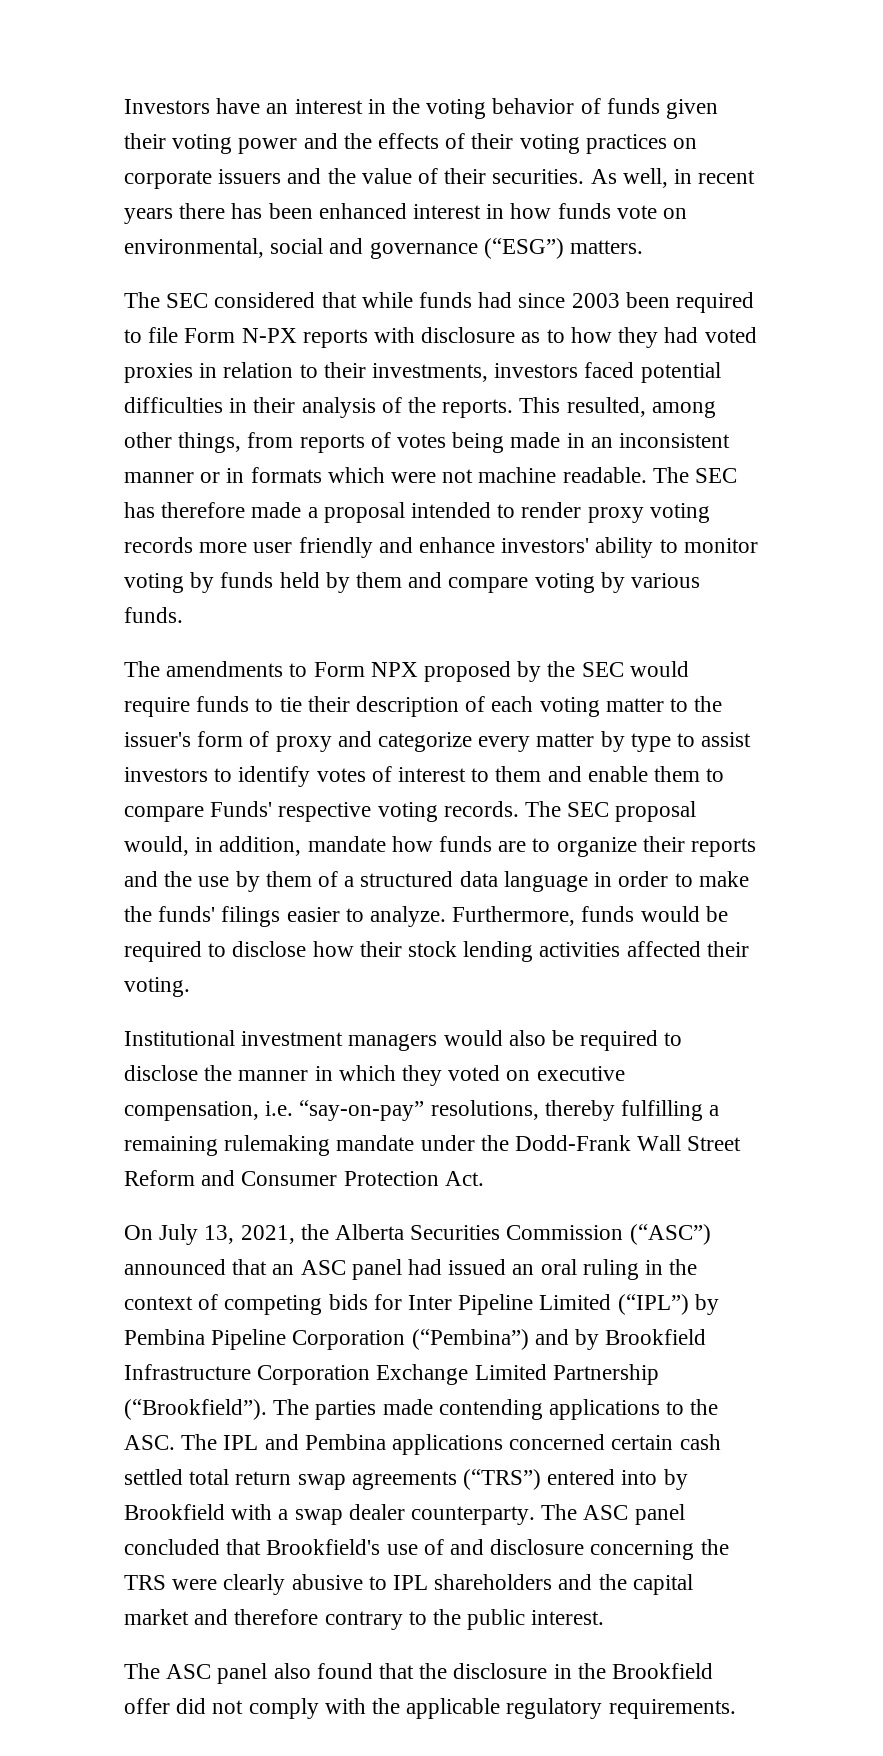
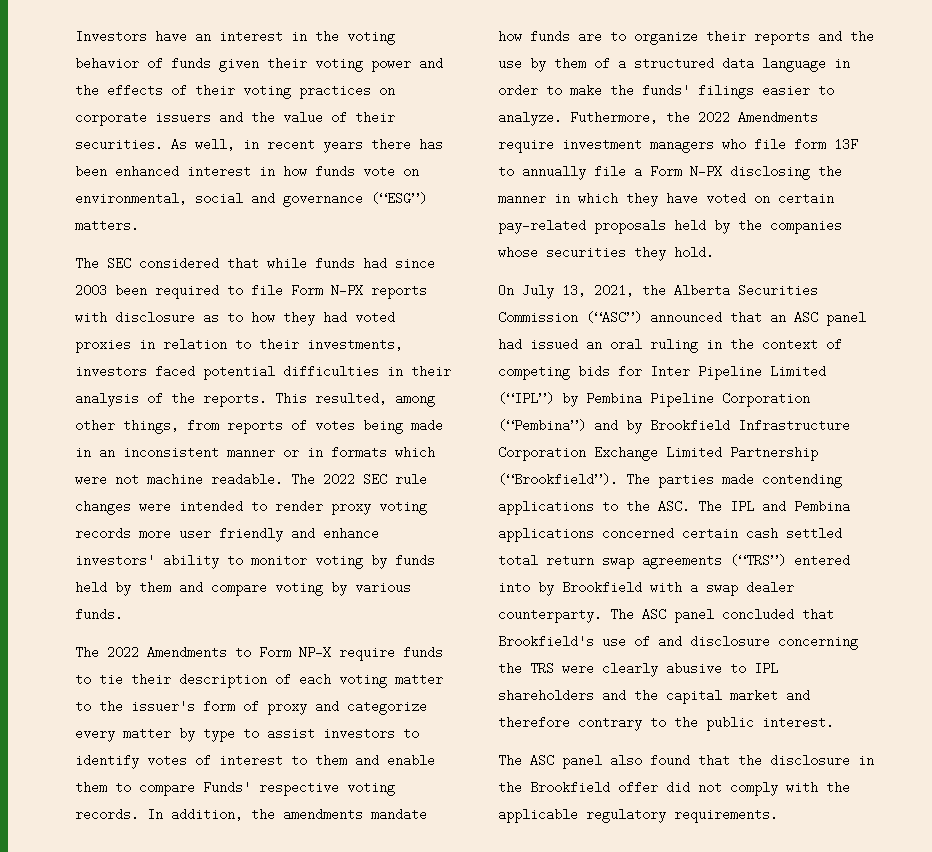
[695,468,738,483] [124,502,405,523] SEC has therefore made a proposal -> [323,473,427,486] [75,500,171,515] 2022 SEC rule changes were
[166,661,689,682] amendments to Form NPX proposed by the SEC would -> [107,646,331,659] 2022 Amendments to Form NP-X
[525,801,697,822] [124,836,302,856] The SEC proposal would, in addition, -> [147,808,363,821] In addition, the amendments
[452,906,728,926] [124,941,749,962] [124,977,190,997] [124,1030,683,1051] [124,1065,198,1081] Furthermore, funds would be required to disclose how their stock lending activities affected their voting. // Institutional investment managers would also be required to disclose -> [570,111,818,124] [498,138,858,153] [498,165,810,180] Futhermore, the 2022 Amendments require investment managers who file form 13F to annually file a Form N-PX disclosing
(443, 1075) none -> [666,192,698,205] have
[536,1066,625,1081] [124,1100,720,1121] [124,1135,742,1156] [124,1170,484,1186] executive compensation, i.e. “say-on-pay” resolutions, thereby fulfilling a remaining rulemaking mandate under the Dodd-Frank Wall Street Reform and Consumer Protection Act. -> [778,192,834,205] [498,219,842,234] [498,246,714,261] certain pay-related proposals held by the companies whose securities they hold.

